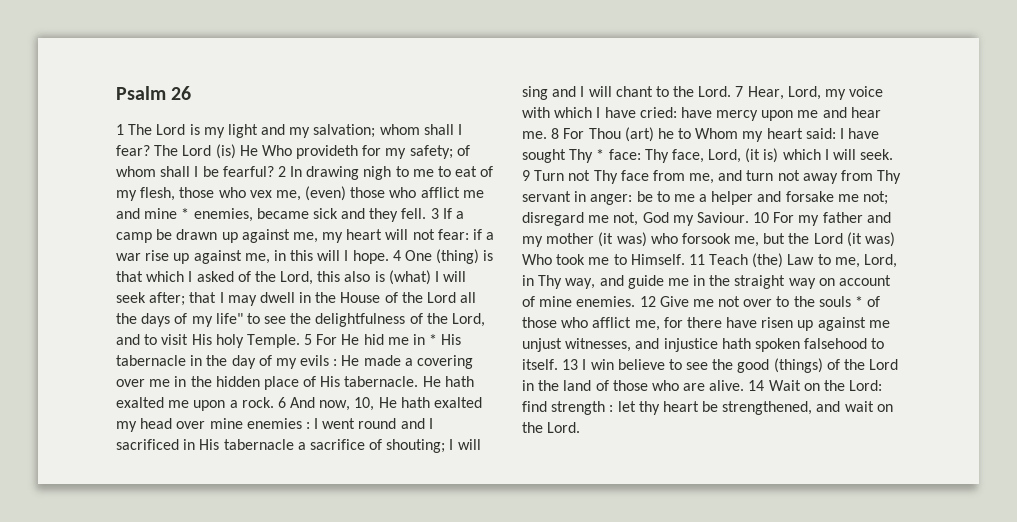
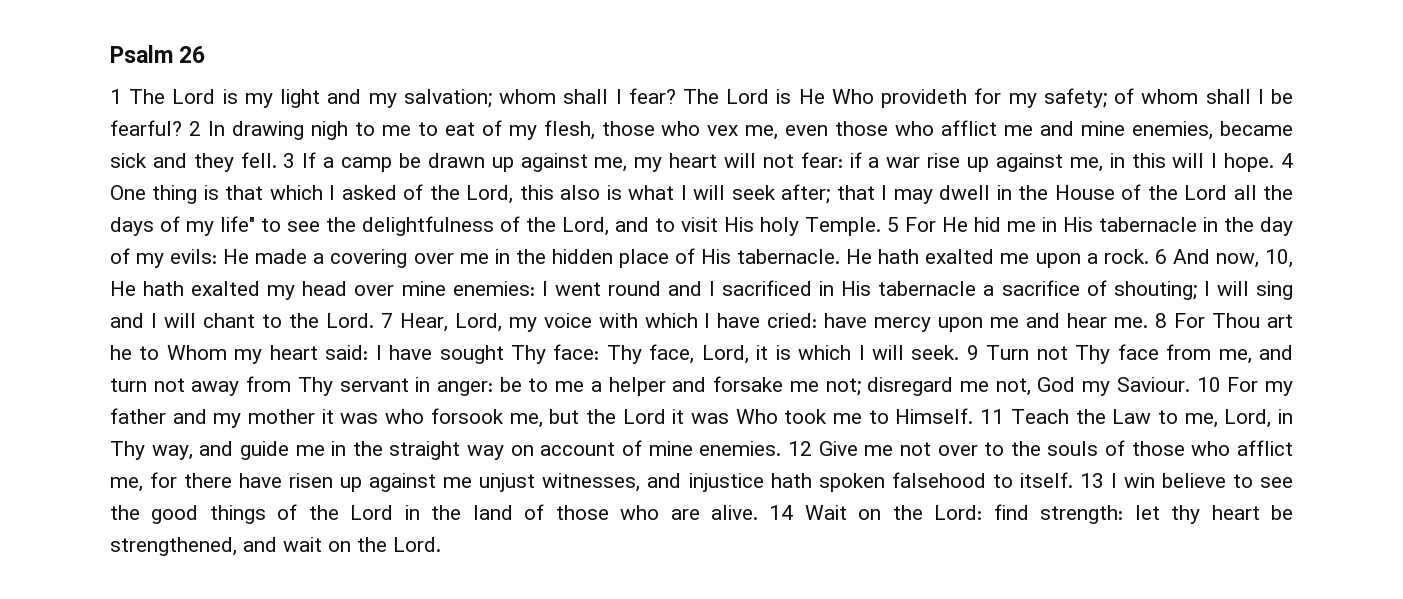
[215,144,236,159] (is) -> [776,89,792,104] is
[305,186,347,201] (even) -> [785,125,829,136] even
[181,208,190,219] * -> (1126, 128) none
[436,249,480,264] (thing) -> [152,185,198,204] thing
[388,270,431,285] (what) -> [628,185,675,200] what
[429,334,438,345] * -> (1057, 224) none
[300,355,338,366] evils : -> [170,249,218,264] evils:
[246,418,310,429] enemies : -> [452,281,535,296] enemies:
[624,127,654,142] (art) -> [1267,314,1293,328] art
[596,149,605,160] * -> (546, 354) none
[745,148,779,163] (it is) -> [756,345,791,360] it is
[598,232,647,247] (it was) -> [321,409,379,424] it was
[846,232,896,247] (it was) -> [672,409,729,424] it was
[752,253,784,268] (the) -> [1075,409,1106,424] the
[855,296,864,307] * -> (1099, 448) none
[773,358,823,373] (things) -> [209,505,266,524] things
[551,401,614,415] strength : -> [1040,505,1124,524] strength:

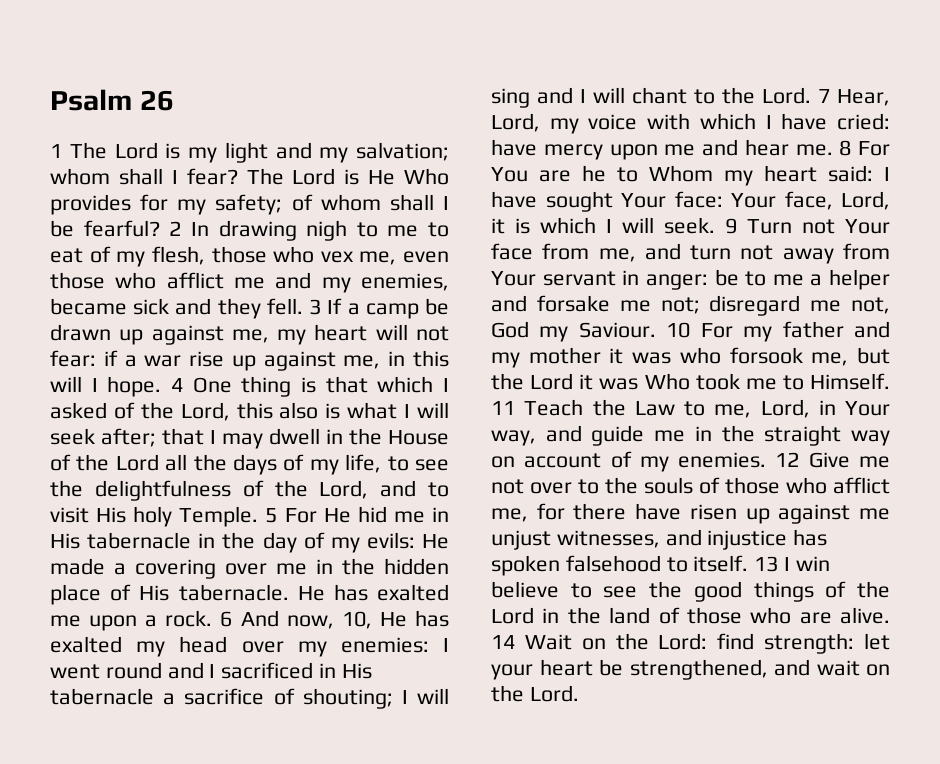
[881,89,968,108] provideth -> [50,194,131,215] provides
[1081,121,1126,136] mine -> [321,277,351,293] my
[220,216,255,232] life" -> [345,454,382,473] life,
[878,249,920,264] hath -> [333,584,368,601] has
[143,281,185,296] hath -> [414,610,449,627] has
[401,281,446,296] mine -> [297,641,327,657] my
[1212,313,1293,328] Thou art -> [491,167,571,182] You are
[511,344,642,364] Thy face: Thy -> [621,191,776,208] Your face: Your
[1075,345,1111,364] Thy -> [845,219,890,234] Your
[297,377,333,396] Thy -> [491,271,536,286] Your
[110,441,145,460] Thy -> [845,401,890,416] Your
[648,441,693,456] mine -> [639,456,669,472] my
[770,473,812,488] hath -> [793,529,828,546] has
[1171,505,1201,524] thy -> [491,664,533,680] your

